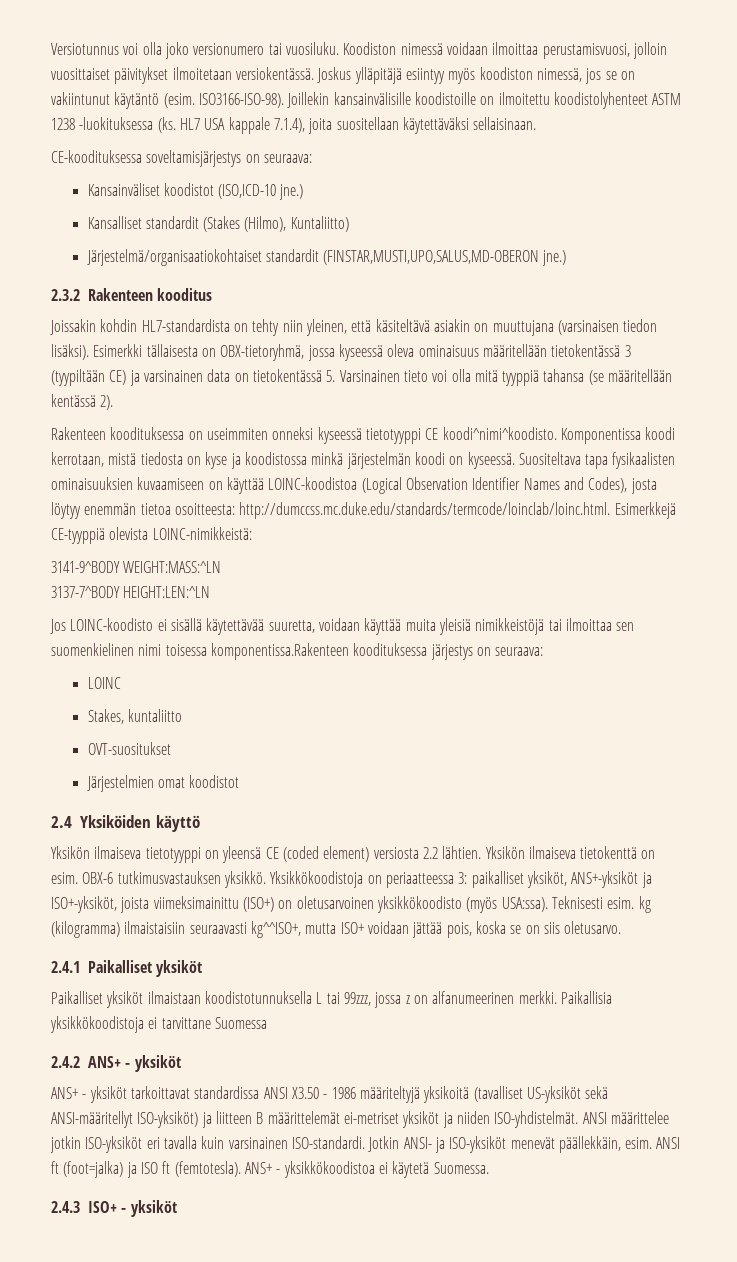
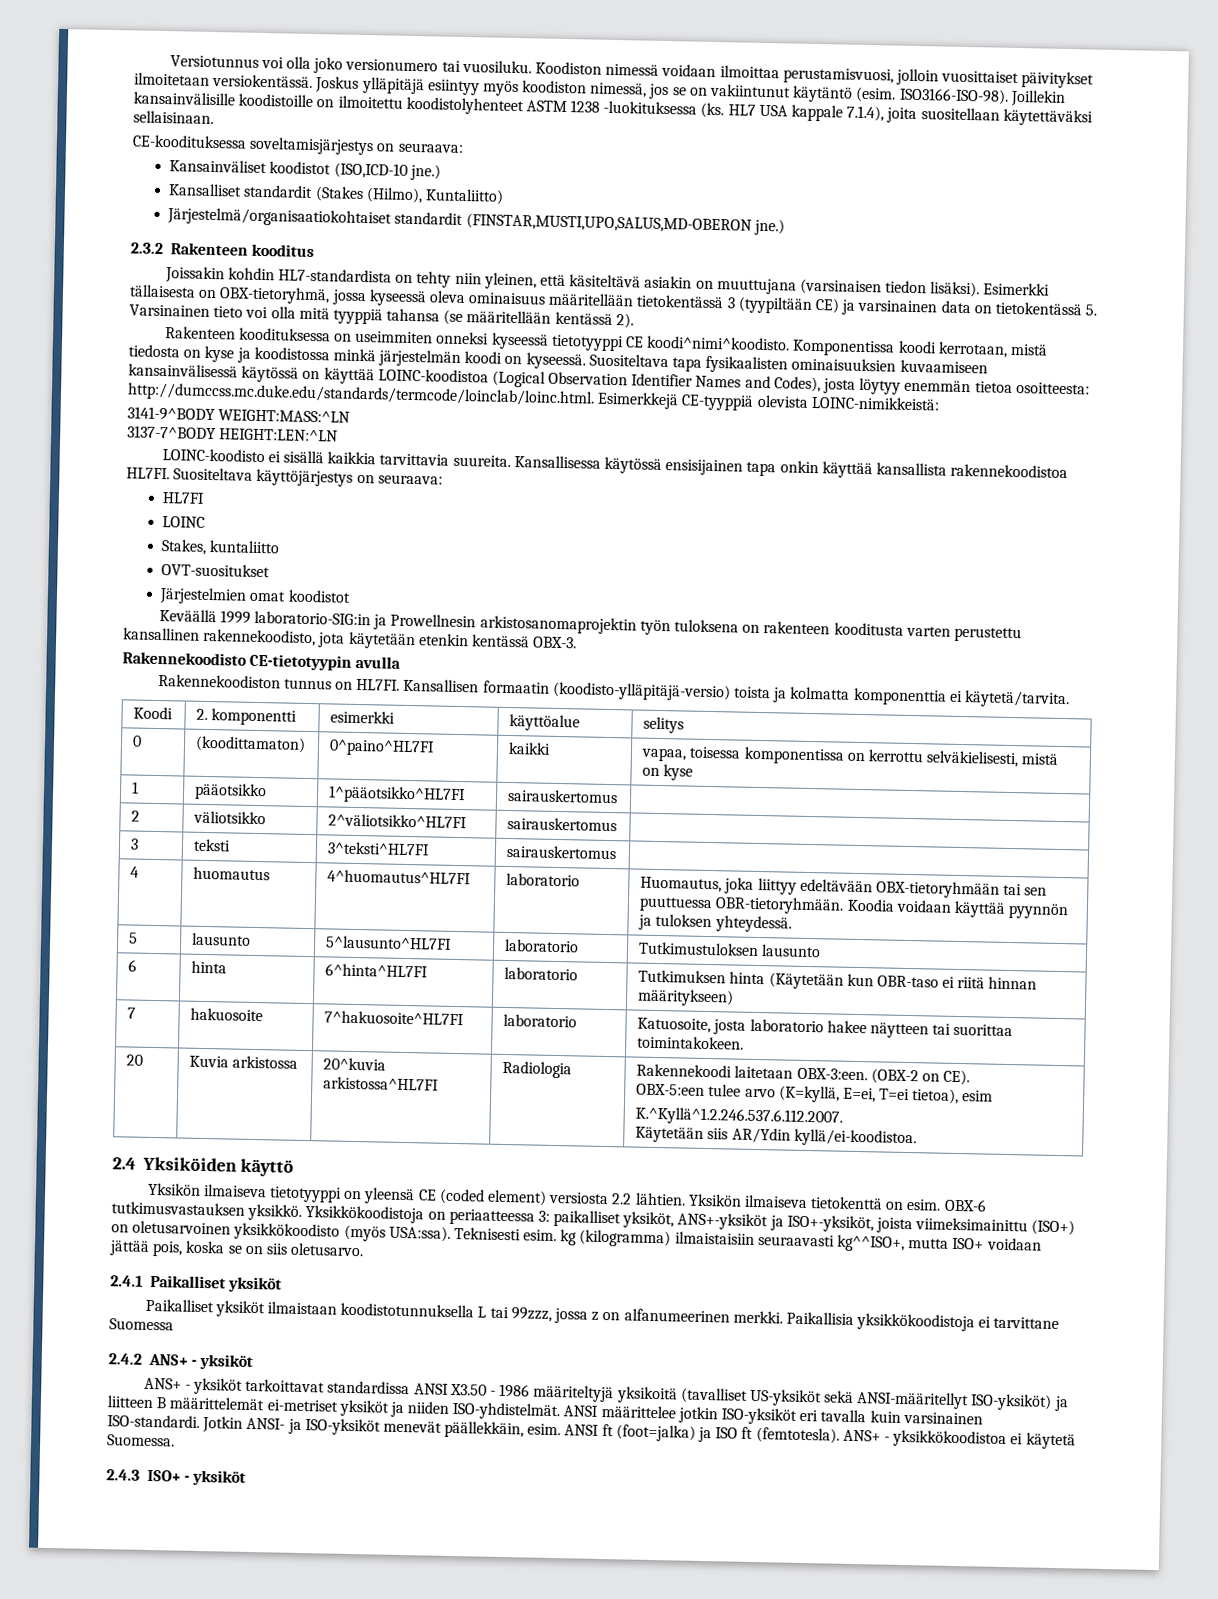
(205, 483) none -> [128,363,300,383] kansainvälisessä käytössä
[50,619,66,634] Jos -> (339, 435) none
[206,618,635,635] [51,643,544,660] käytettävää suuretta, voidaan käyttää muita yleisiä nimikkeistöjä tai ilmoittaa sen suomenkielinen nimi toisessa komponentissa.Rakenteen koodituksessa järjestys on seuraava: -> [327,451,1069,479] [126,467,443,487] [162,492,206,504] kaikkia tarvittavia suureita. Kansallisessa käytössä ensisijainen tapa onkin käyttää kansallista rakennekoodistoa HL7FI. Suositeltava käyttöjärjestys on seuraava: // HL7FI
(240, 781) none -> [158,609,1022,643] [123,627,578,650] [122,651,402,671] [157,673,1070,709] [133,706,174,720] [196,708,298,726] [330,710,396,724] [509,714,581,732] [643,716,685,734] [132,735,143,747] [195,735,307,753] [329,739,436,757] [508,742,552,755] [641,746,1059,768] [642,764,694,781] [132,781,140,794] [194,782,268,801] [328,785,467,805] [507,788,619,804] [131,810,141,822] [193,810,267,825] [328,813,468,829] [507,816,618,832] [130,838,140,850] [193,838,232,852] [327,841,431,856] [506,844,618,860] [130,866,140,878] [193,866,271,881] [327,869,472,885] [506,872,581,887] [640,876,1048,899] [639,896,1070,920] [638,913,792,933] [129,932,139,944] [192,932,252,946] [326,935,453,950] [504,938,580,953] [638,941,822,958] [128,959,138,972] [191,960,228,974] [325,963,429,978] [504,966,579,981] [638,969,1038,990] [637,988,735,1007] [127,1007,137,1019] [190,1007,264,1022] [324,1010,465,1026] [503,1013,578,1028] [637,1017,1014,1039] [637,1035,745,1050] [126,1054,144,1066] [189,1055,299,1069] [323,1057,387,1071] [323,1076,440,1091] [502,1060,573,1079] [636,1063,971,1086] [636,1083,994,1105] [635,1106,844,1127] [635,1126,917,1148] // Keväällä 1999 laboratorio-SIG:in ja Prowellnesin arkistosanomaprojektin työn tuloksena on rakenteen kooditusta varten perustettu kansallinen rakennekoodisto, jota käytetään etenkin kentässä OBX-3. // Rakennekoodisto CE-tietotyypin avulla // Rakennekoodiston tunnus on HL7FI. Kansallisen formaatin (koodisto-ylläpitäjä-versio) toista ja kolmatta komponenttia ei käytetä/tarvita. // Koodi | 2. komponentti | esimerkki | käyttöalue | selitys // 0 | (koodittamaton) | 0^paino^HL7FI | kaikki | vapaa, toisessa komponentissa on kerrottu selväkielisesti, mistä on kyse // 1 | pääotsikko | 1^pääotsikko^HL7FI | sairauskertomus | // 2 | väliotsikko | 2^väliotsikko^HL7FI | sairauskertomus | // 3 | teksti | 3^teksti^HL7FI | sairauskertomus | // 4 | huomautus | 4^huomautus^HL7FI | laboratorio | Huomautus, joka liittyy edeltävään OBX-tietoryhmään tai sen puuttuessa OBR-tietoryhmään. Koodia voidaan käyttää pyynnön ja tuloksen yhteydessä. // 5 | lausunto | 5^lausunto^HL7FI | laboratorio | Tutkimustuloksen lausunto // 6 | hinta | 6^hinta^HL7FI | laboratorio | Tutkimuksen hinta (Käytetään kun OBR-taso ei riitä hinnan määritykseen) // 7 | hakuosoite | 7^hakuosoite^HL7FI | laboratorio | Katuosoite, josta laboratorio hakee näytteen tai suorittaa toimintakokeen. // 20 | Kuvia arkistossa | 20^kuvia arkistossa^HL7FI | Radiologia | Rakennekoodi laitetaan OBX-3:een. (OBX-2 on CE). // OBX-5:een tulee arvo (K=kyllä, E=ei, T=ei tietoa), esim // K.^Kyllä^1.2.246.537.6.112.2007. // Käytetään siis AR/Ydin kyllä/ei-koodistoa.

